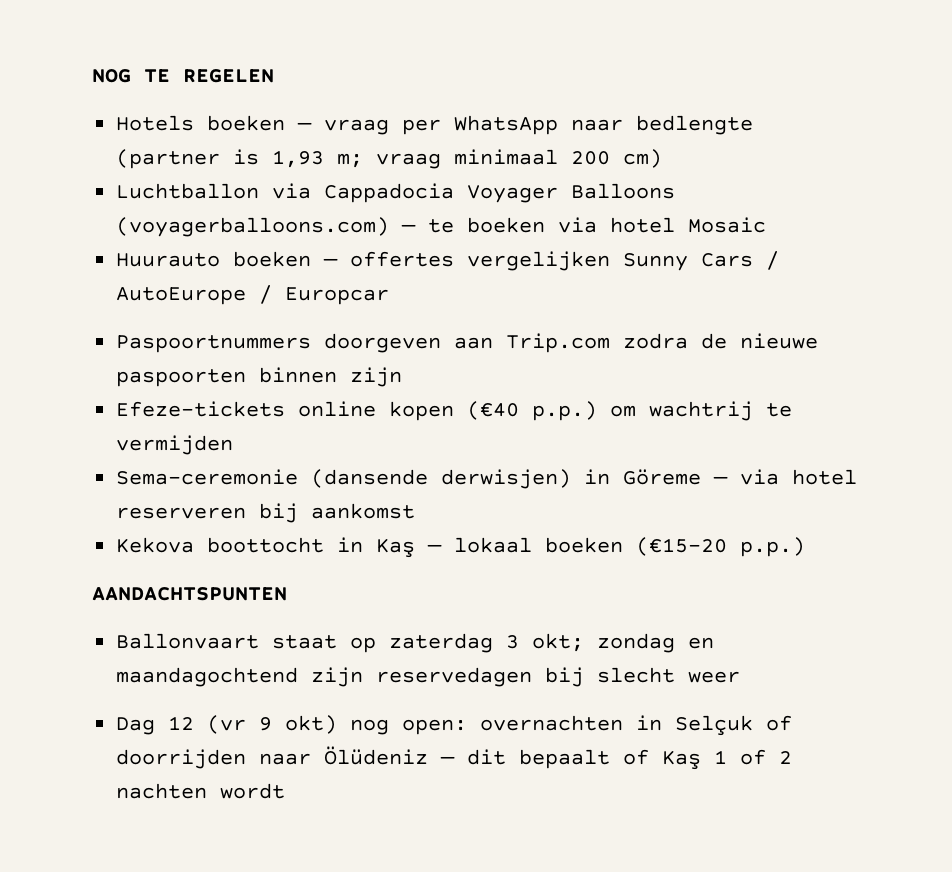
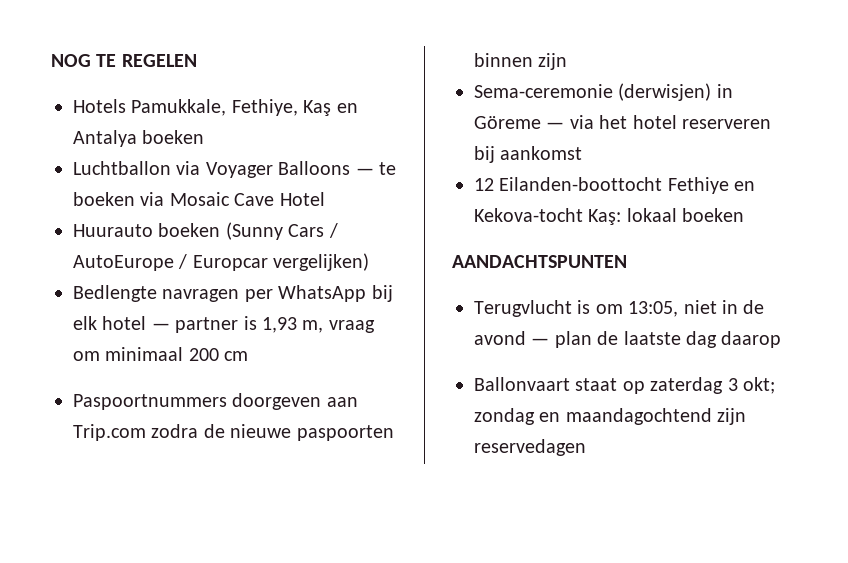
[207,115,754,135] [116,149,663,169] boeken — vraag per WhatsApp naar bedlengte (partner is 1,93 m; vraag minimaal 200 cm) -> [131,99,358,116] [73,130,205,147] Pamukkale, Fethiye, Kaş en Antalya boeken
[324,183,455,203] Cappadocia -> (201, 168) none
[116,217,390,237] (voyagerballoons.com) -> (351, 168) none
[610,217,676,233] hotel -> (165, 199) none
(767, 225) none -> [234,192,325,206] Cave Hotel
[323,251,689,271] — offertes vergelijken Sunny -> [225,222,283,240] (Sunny
(390, 296) none -> [273,253,370,271] [73,285,393,302] [73,316,375,333] [73,347,249,361] vergelijken) // Bedlengte navragen per WhatsApp bij elk hotel — partner is 1,93 m, vraag om minimaal 200 cm
[116,401,793,421] [116,435,234,455] // Efeze-tickets online kopen (€40 p.p.) om wachtrij te vermijden -> (568, 61) none
[311,469,572,489] (dansende derwisjen) -> [618,83,712,101] (derwisjen)
(780, 477) none -> [599,115,628,129] het
[116,537,443,558] Kekova boottocht in Kaş — -> [474,177,756,194] [474,208,622,225] 12 Eilanden-boottocht Fethiye en Kekova-tocht Kaş:
[636,537,806,557] (€15–20 p.p.) -> (745, 215) none
(287, 594) none -> [474,300,765,317] [474,331,782,348] // Terugvlucht is om 13:05, niet in de avond — plan de laatste dag daarop
[545,667,741,687] [116,715,793,736] [116,746,793,770] [116,783,286,799] bij slecht weer // Dag 12 (vr 9 okt) nog open: overnachten in Selçuk of doorrijden naar Ölüdeniz — dit bepaalt of Kaş 1 of 2 nachten wordt -> (586, 447) none

